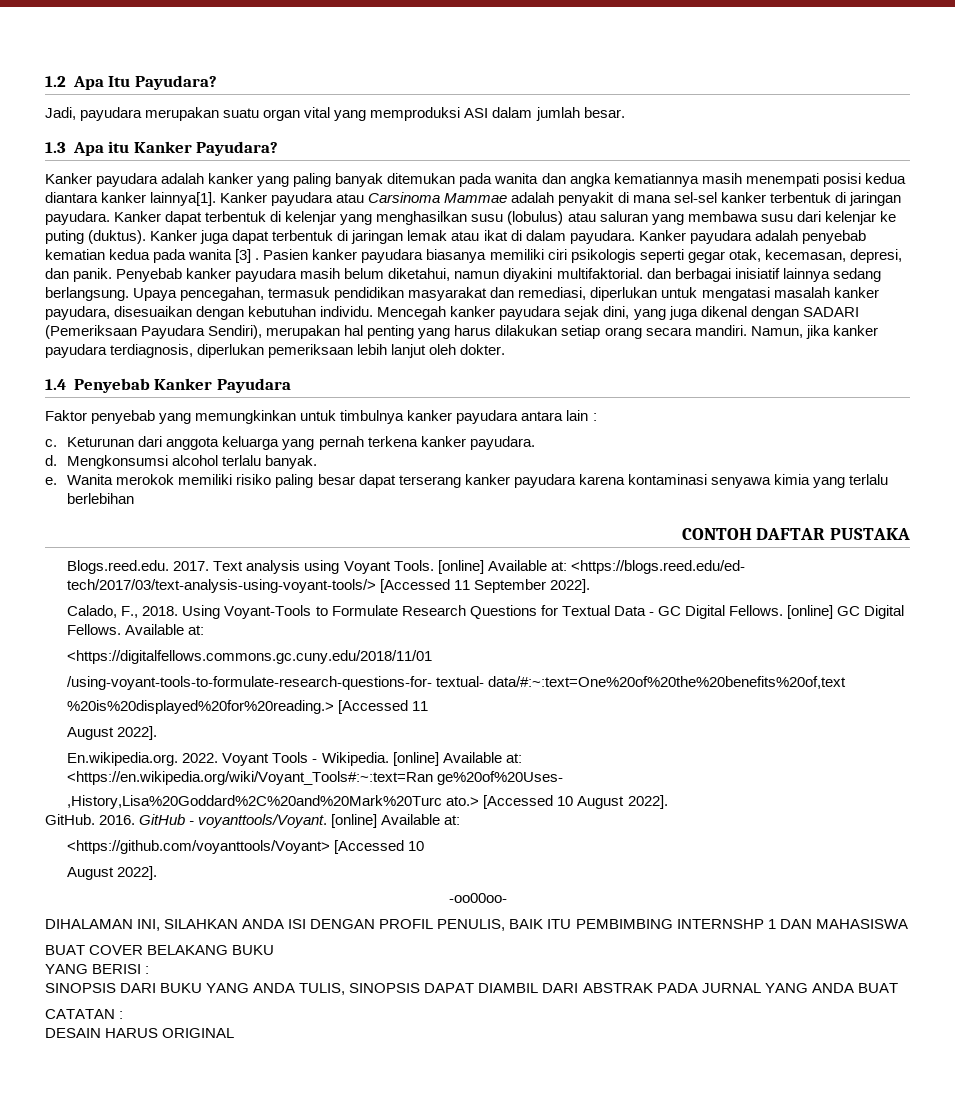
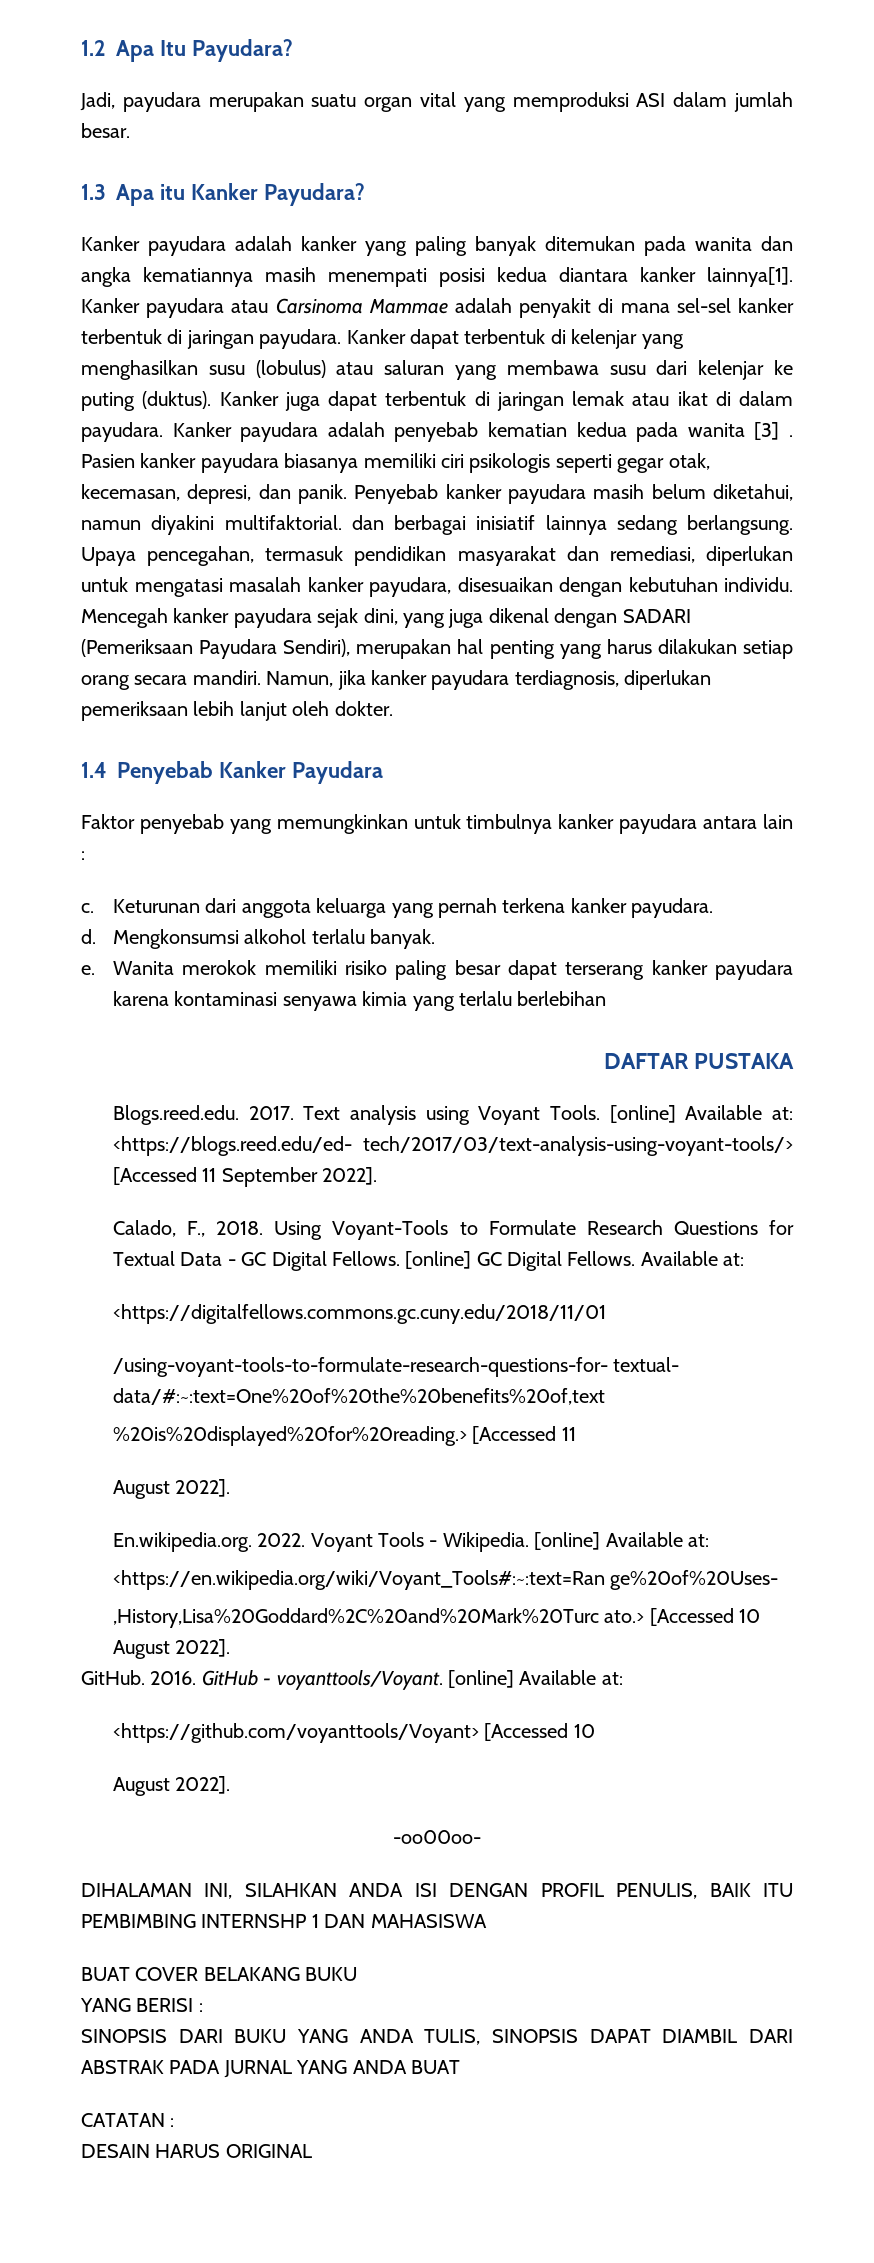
[172,455,219,466] alcohol -> [244,929,307,944] alkohol
[681,528,752,540] CONTOH -> (607, 998) none

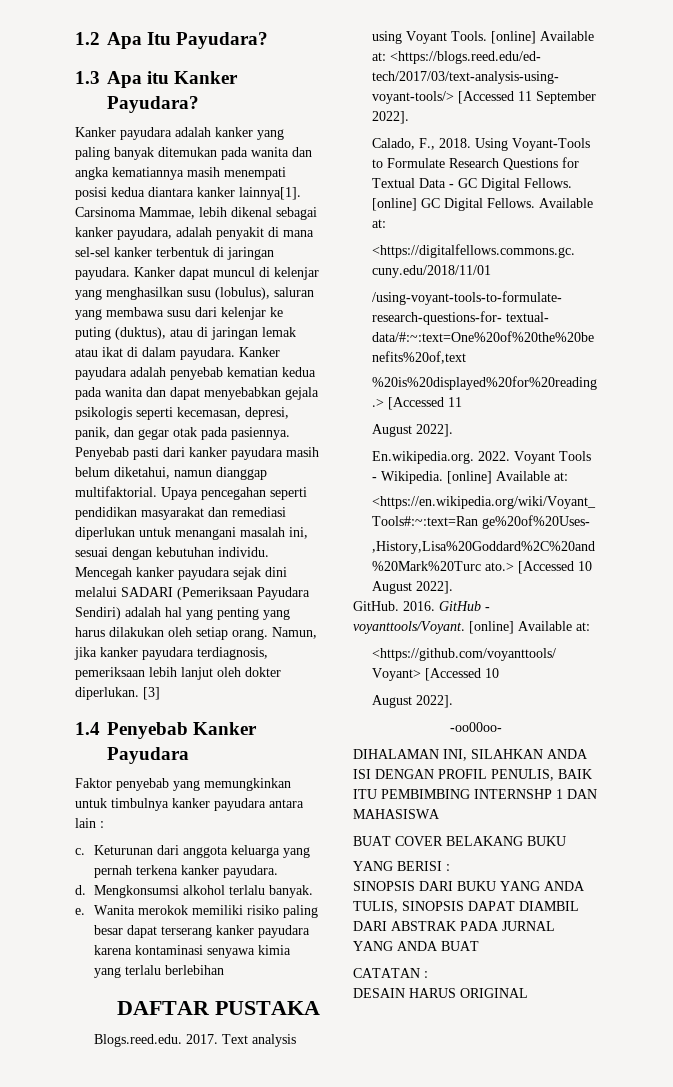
[80,92,793,112] [81,123,130,138] // Jadi, payudara merupakan suatu organ vital yang memproduksi ASI dalam jumlah besar. -> (269, 40) none
[81,298,448,318] Kanker payudara atau Carsinoma Mammae -> [75,207,317,220] [75,227,172,240] Carsinoma Mammae, lebih dikenal sebagai kanker payudara,
[464,329,546,344] terbentuk -> [213,267,255,277] muncul
[255,360,374,378] (lobulus) atau -> [215,287,270,300] (lobulus),
[142,391,467,411] (duktus). Kanker juga dapat terbentuk -> [115,327,193,340] (duktus), atau
[754,422,794,440] [81,453,710,473] [81,484,439,504] [3] . Pasien kanker payudara biasanya memiliki ciri psikologis seperti gegar otak, kecemasan, depresi, dan panik. Penyebab -> [146,387,319,400] [75,407,289,420] [75,427,290,440] [75,447,185,460] dan dapat menyebabkan gejala psikologis seperti kecemasan, depresi, panik, dan gegar otak pada pasiennya. Penyebab pasti dari
[151,515,793,535] [81,546,344,566] diyakini multifaktorial. dan berbagai inisiatif lainnya sedang berlangsung. Upaya pencegahan, termasuk -> [216,467,267,480] [75,486,307,500] dianggap multifaktorial. Upaya pencegahan seperti
[609,546,695,563] remediasi, -> [232,507,286,517] remediasi
[134,577,553,597] mengatasi masalah kanker payudara, disesuaikan -> [175,527,308,540] [75,547,108,557] menangani masalah ini, sesuai
[363,608,691,628] [81,639,793,659] [81,670,261,690] dini, yang juga dikenal dengan SADARI (Pemeriksaan Payudara Sendiri), merupakan hal penting yang harus dilakukan setiap orang secara mandiri. -> [265,567,287,577] [75,587,310,600] [75,607,290,620] [75,627,268,640] dini melalui SADARI (Pemeriksaan Payudara Sendiri) adalah hal yang penting yang harus dilakukan oleh setiap orang.
[624,670,712,690] diperlukan -> (268, 653) none
[334,701,393,716] dokter. -> [245,667,281,677] [75,687,160,700] dokter diperlukan. [3]

